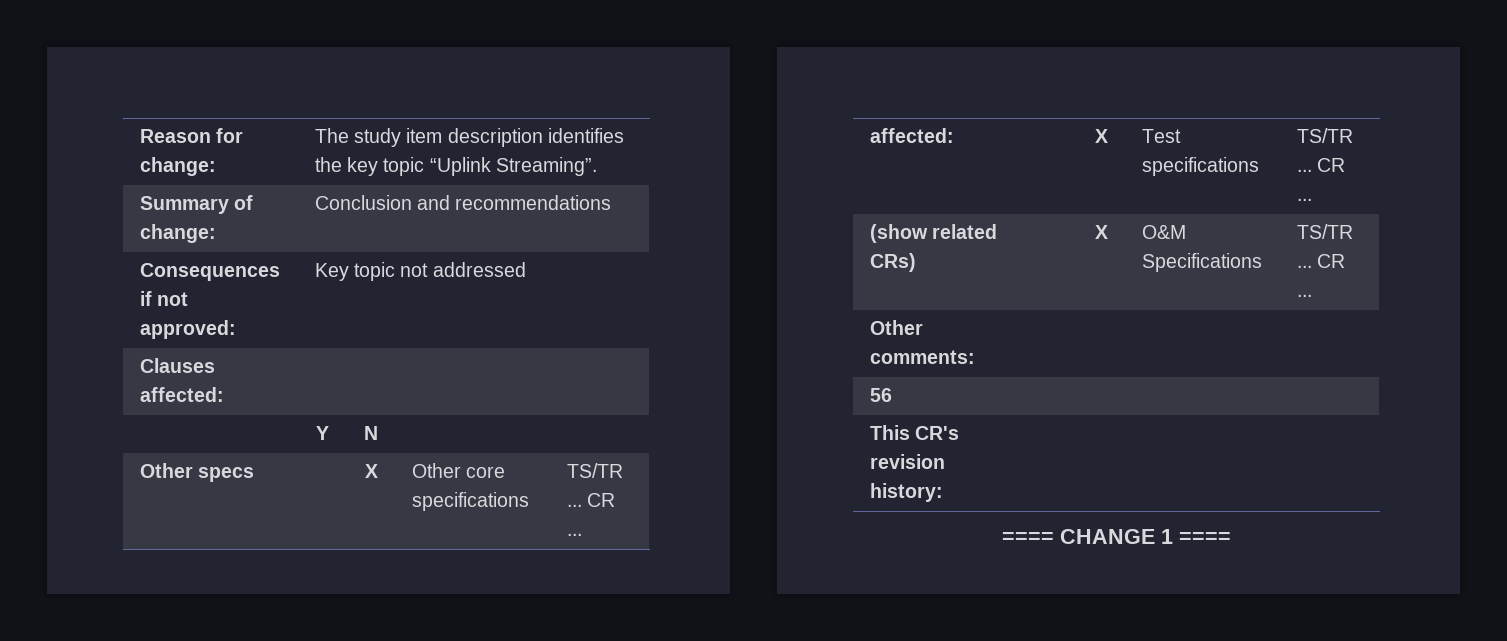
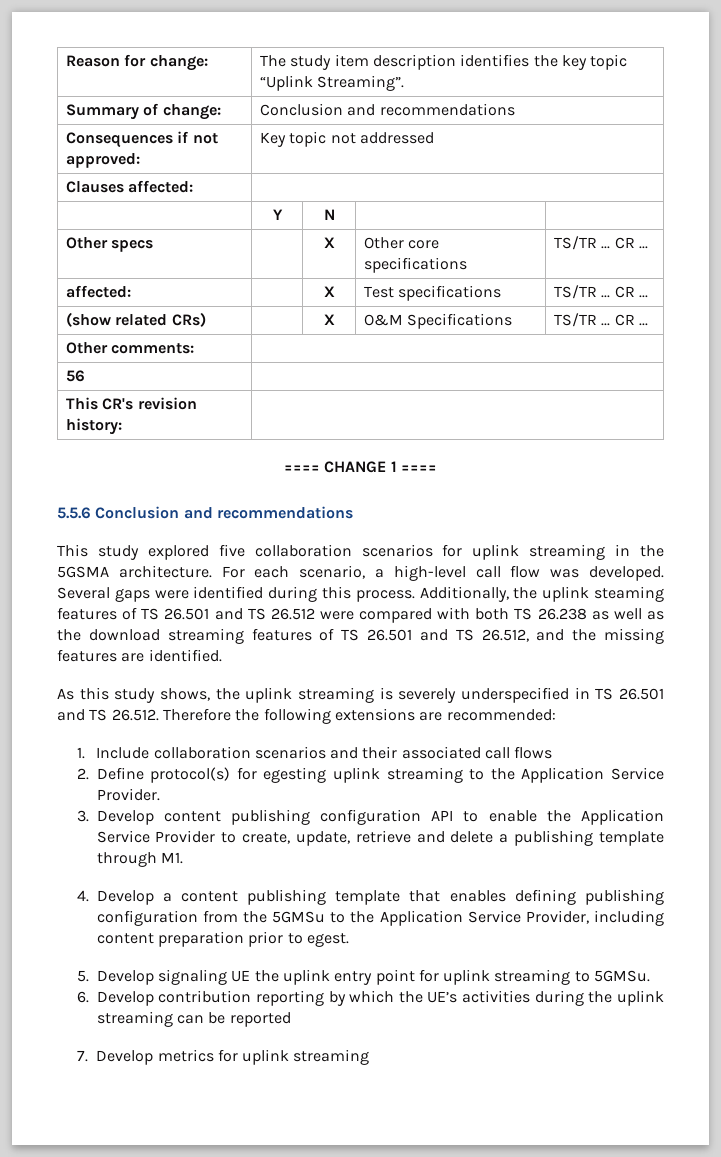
(1231, 538) none -> [57,506,353,519] [57,544,665,560] [57,565,664,581] [57,586,664,602] [57,607,664,623] [57,628,664,644] [57,649,222,662] [57,687,664,703] [57,708,556,724] [76,746,553,759] [76,767,664,783] [96,788,160,801] [76,809,665,825] [96,830,665,846] [96,852,183,867] [76,889,665,905] [96,910,664,926] [96,931,349,947] [76,969,651,985] [76,990,665,1006] [96,1011,291,1027] [76,1049,370,1065] // 5.5.6 Conclusion and recommendations // This study explored five collaboration scenarios for uplink streaming in the 5GSMA architecture. For each scenario, a high-level call flow was developed. Several gaps were identified during this process. Additionally, the uplink steaming features of TS 26.501 and TS 26.512 were compared with both TS 26.238 as well as the download streaming features of TS 26.501 and TS 26.512, and the missing features are identified. // As this study shows, the uplink streaming is severely underspecified in TS 26.501 and TS 26.512. Therefore the following extensions are recommended: // 1. Include collaboration scenarios and their associated call flows // 2. Define protocol(s) for egesting uplink streaming to the Application Service Provider. // 3. Develop content publishing configuration API to enable the Application Service Provider to create, update, retrieve and delete a publishing template through M1. // 4. Develop a content publishing template that enables defining publishing configuration from the 5GMSu to the Application Service Provider, including content preparation prior to egest. // 5. Develop signaling UE the uplink entry point for uplink streaming to 5GMSu. // 6. Develop contribution reporting by which the UE’s activities during the uplink streaming can be reported // 7. Develop metrics for uplink streaming

